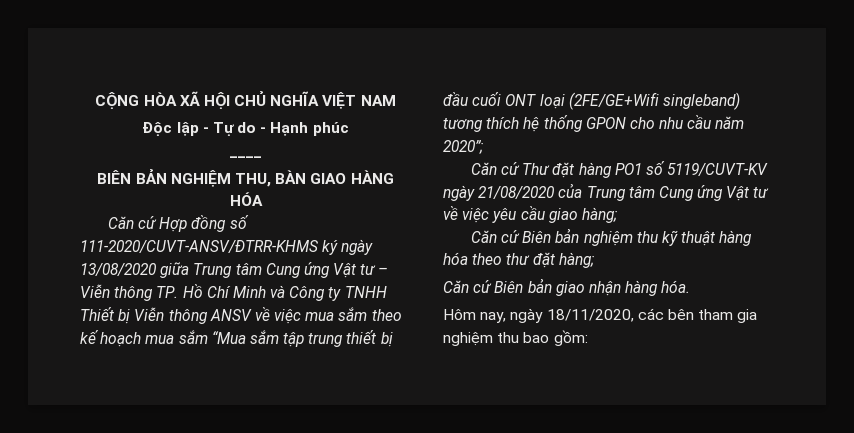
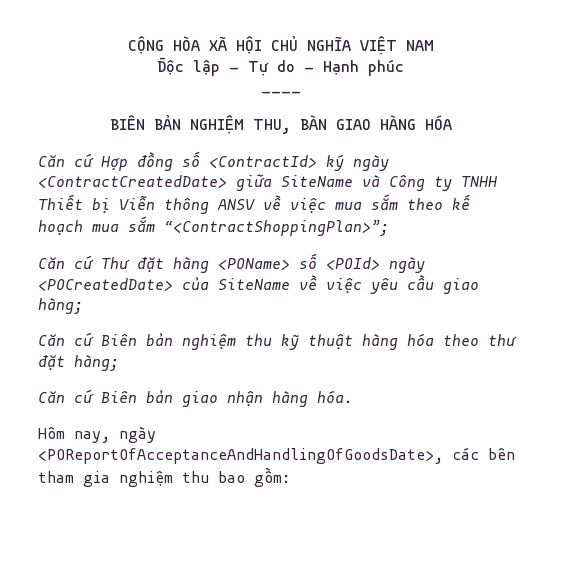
[80,240,318,253] 111-2020/CUVT-ANSV/ĐTRR-KHMS -> [209,155,317,169] <ContractId>
[80,262,389,278] [80,284,266,301] 13/08/2020 giữa Trung tâm Cung ứng Vật tư – Viễn thông TP. Hồ Chí Minh -> [38,174,353,191] <ContractCreatedDate> giữa SiteName
[211,330,393,347] [443,92,740,110] [443,115,745,132] [443,140,483,154] “Mua sắm tập trung thiết bị đầu cuối ONT loại (2FE/GE+Wifi singleband) tương thích hệ thống GPON cho nhu cầu năm 2020”; -> [164,220,389,236] “<ContractShoppingPlan>”;
[614,161,769,176] [443,183,770,201] PO1 số 5119/CUVT-KV ngày 21/08/2020 của Trung tâm Cung ứng Vật tư -> [218,253,425,273] [38,277,290,292] <POName> số <POId> ngày <POCreatedDate> của SiteName
[546,309,634,322] 18/11/2020, -> [38,448,443,464] <POReportOfAcceptanceAndHandlingOfGoodsDate>,

